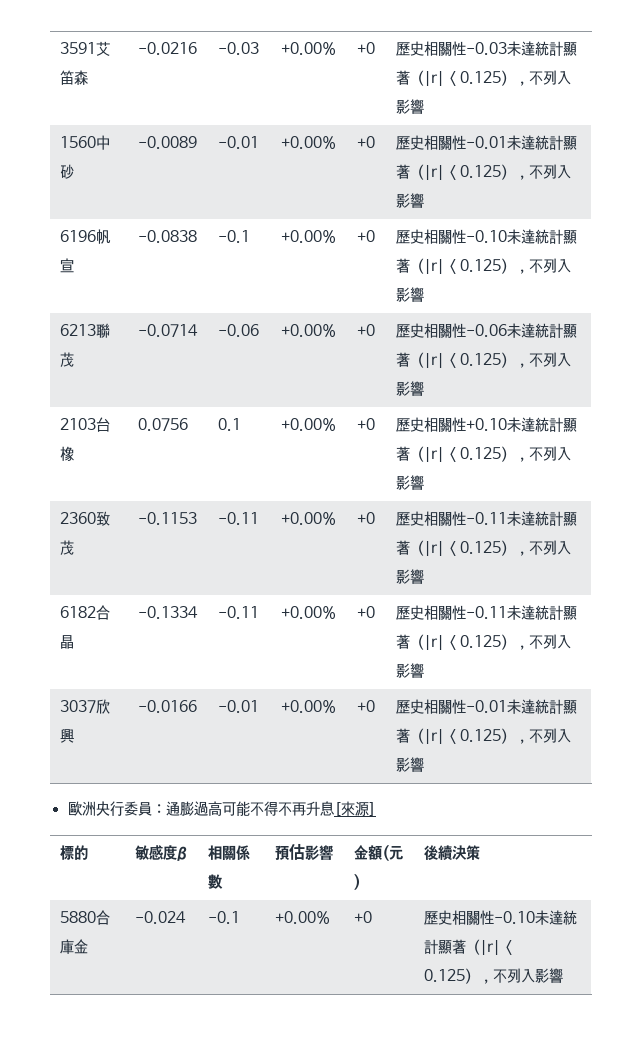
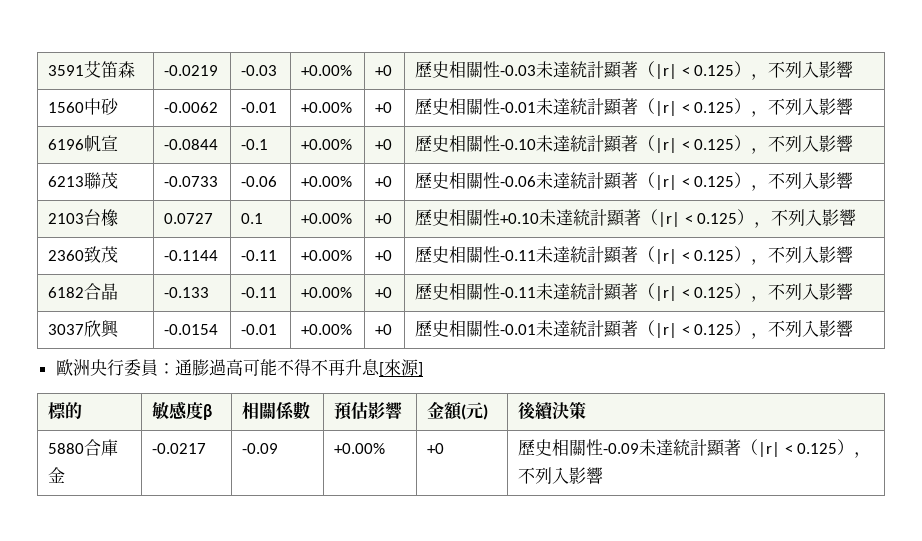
[138,42,198,55] -0.0216 -> [164,65,219,76] -0.0219
[138,136,198,149] -0.0089 -> [164,102,219,113] -0.0062
[138,230,198,243] -0.0838 -> [164,139,219,150] -0.0844
[138,324,199,337] -0.0714 -> [164,176,219,187] -0.0733
[138,418,189,431] 0.0756 -> [164,213,214,224] 0.0727
[138,512,198,525] -0.1153 -> [164,250,219,261] -0.1144
[138,606,199,619] -0.1334 -> [164,287,210,298] -0.133
[138,700,198,713] -0.0166 -> [164,324,219,335] -0.0154
[135,911,187,924] [208,911,241,924] [275,911,331,924] [354,911,373,923] [424,910,536,925] -0.024 | -0.1 | +0.00% | +0 | 歷史相關性-0.10 -> [152,443,207,454] [242,443,279,454] [334,443,386,454] [427,443,445,454] [518,439,640,456] -0.0217 | -0.09 | +0.00% | +0 | 歷史相關性-0.09

